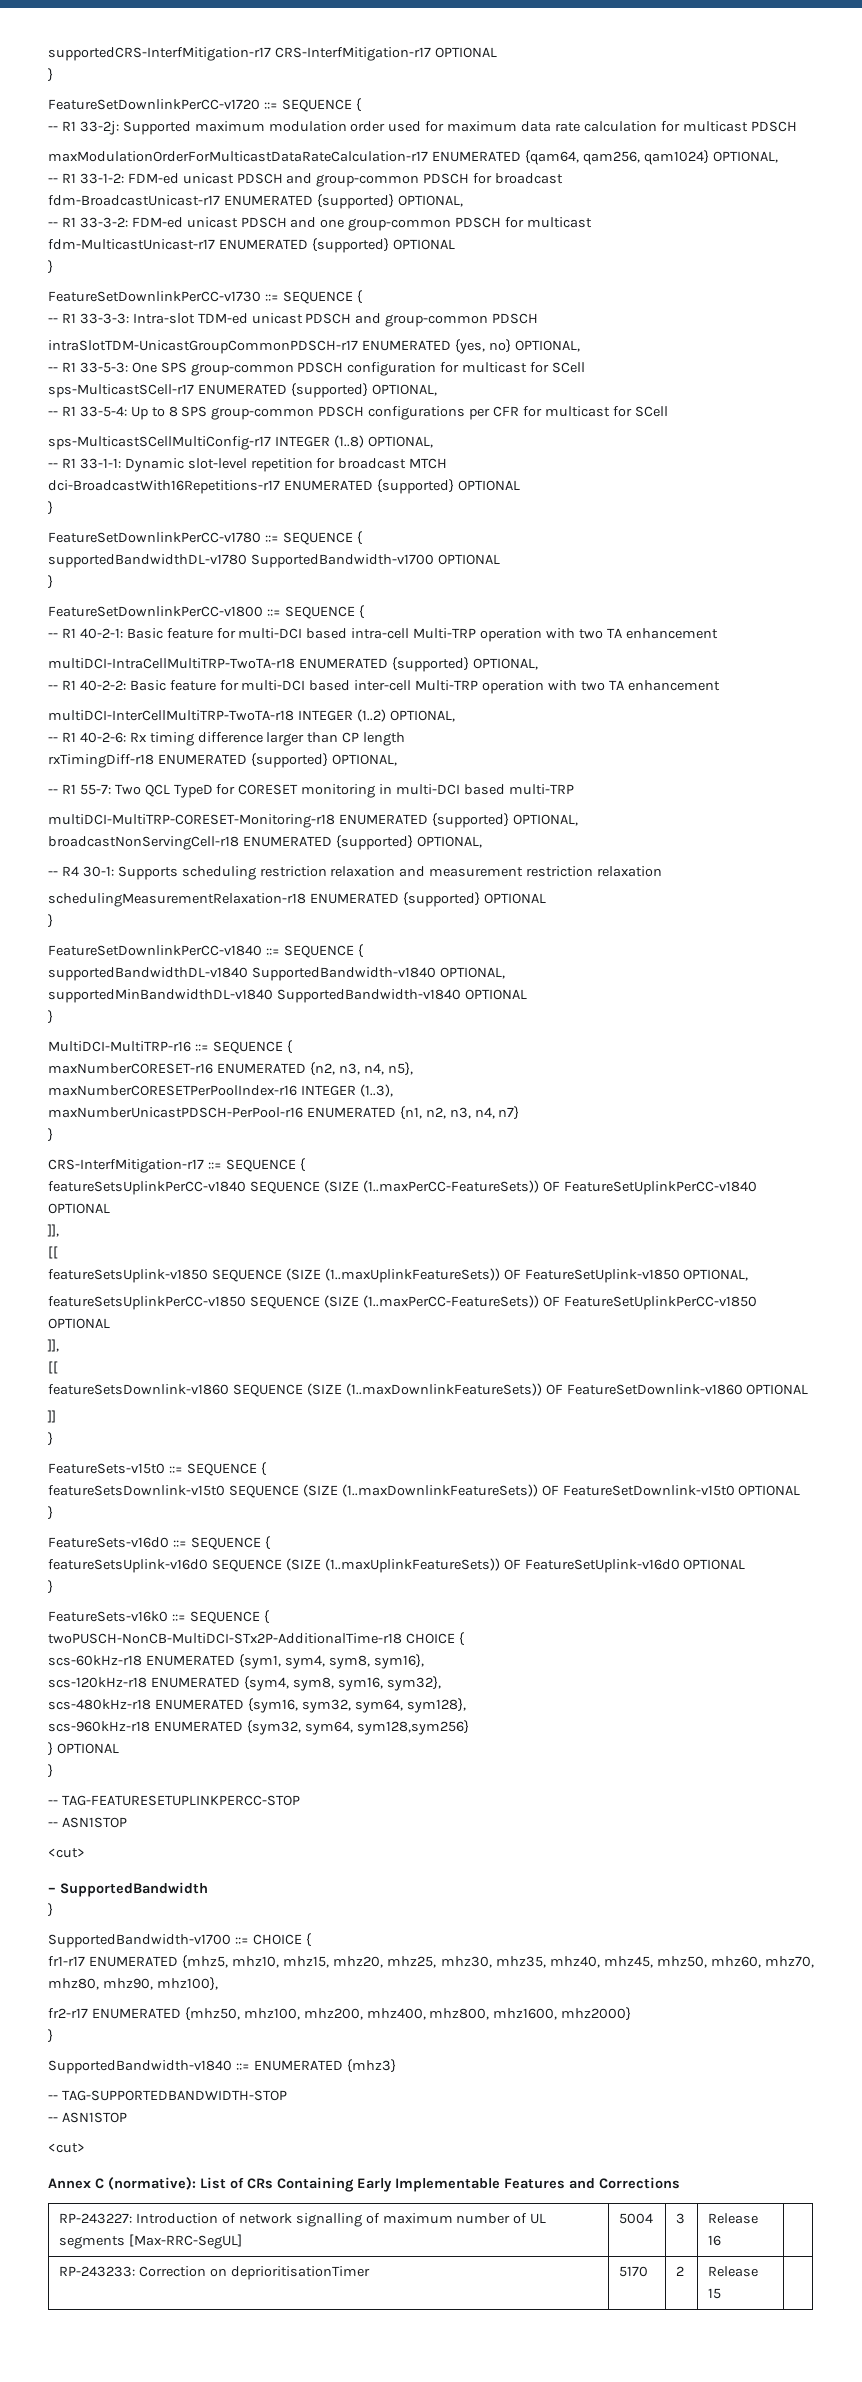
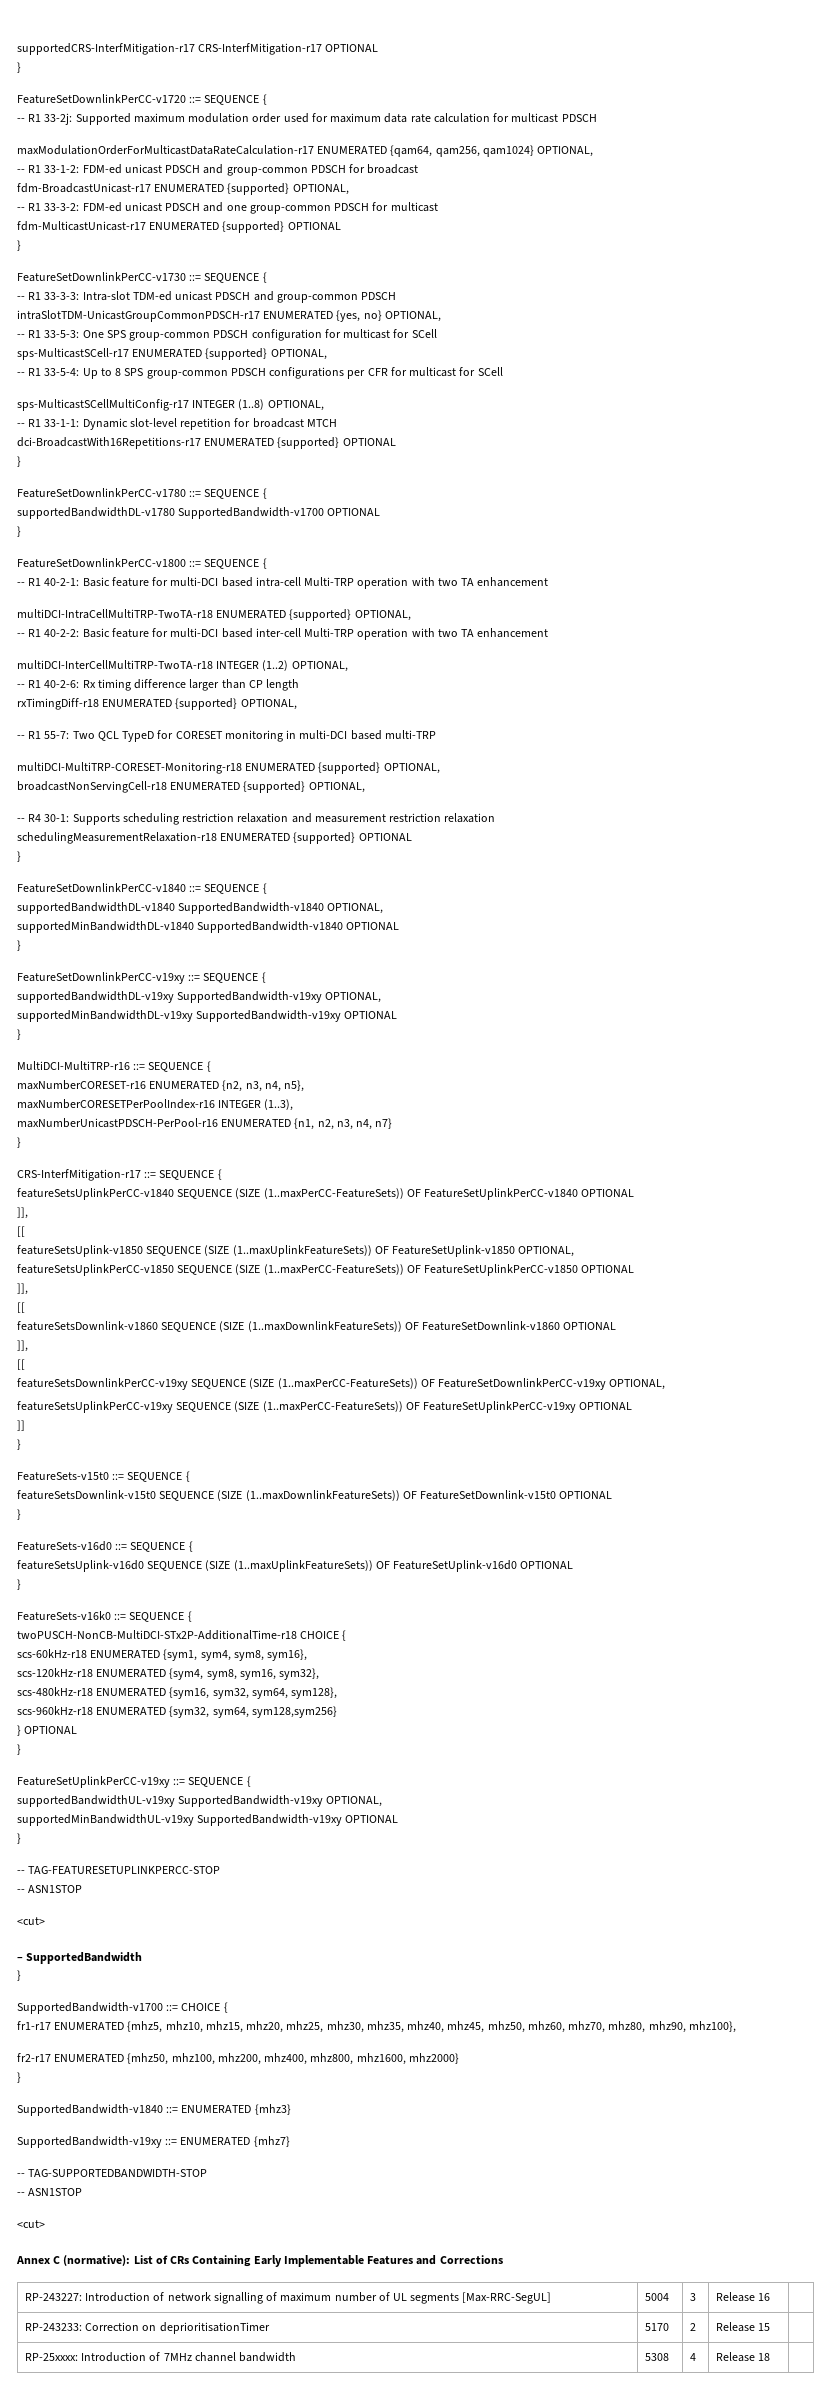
(53, 1017) none -> [17,972,266,984] [17,991,382,1003] [17,1010,398,1022] [17,1029,21,1040] // FeatureSetDownlinkPerCC-v19xy ::= SEQUENCE { // supportedBandwidthDL-v19xy SupportedBandwidth-v19xy OPTIONAL, // supportedMinBandwidthDL-v19xy SupportedBandwidth-v19xy OPTIONAL // }
(809, 1389) none -> [17,1340,28,1352] [17,1359,25,1370] [17,1378,666,1390] [17,1401,633,1413] // ]], // [[ // featureSetsDownlinkPerCC-v19xy SEQUENCE (SIZE (1..maxPerCC-FeatureSets)) OF FeatureSetDownlinkPerCC-v19xy OPTIONAL, // featureSetsUplinkPerCC-v19xy SEQUENCE (SIZE (1..maxPerCC-FeatureSets)) OF FeatureSetUplinkPerCC-v19xy OPTIONAL
(53, 1771) none -> [17,1776,251,1788] [17,1795,383,1807] [17,1814,399,1826] [17,1833,21,1844] // FeatureSetUplinkPerCC-v19xy ::= SEQUENCE { // supportedBandwidthUL-v19xy SupportedBandwidth-v19xy OPTIONAL, // supportedMinBandwidthUL-v19xy SupportedBandwidth-v19xy OPTIONAL // }
(396, 2066) none -> [17,2136,290,2148] // SupportedBandwidth-v19xy ::= ENUMERATED {mhz7}
(722, 2293) none -> [24,2352,297,2362] [644,2353,669,2361] [689,2353,696,2361] [715,2352,771,2362] // RP-25xxxx: Introduction of 7MHz channel bandwidth | 5308 | 4 | Release 18 |

